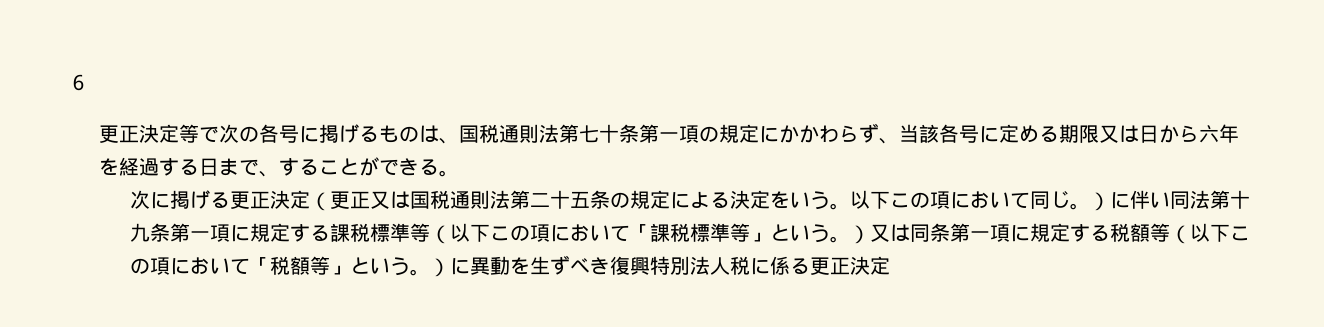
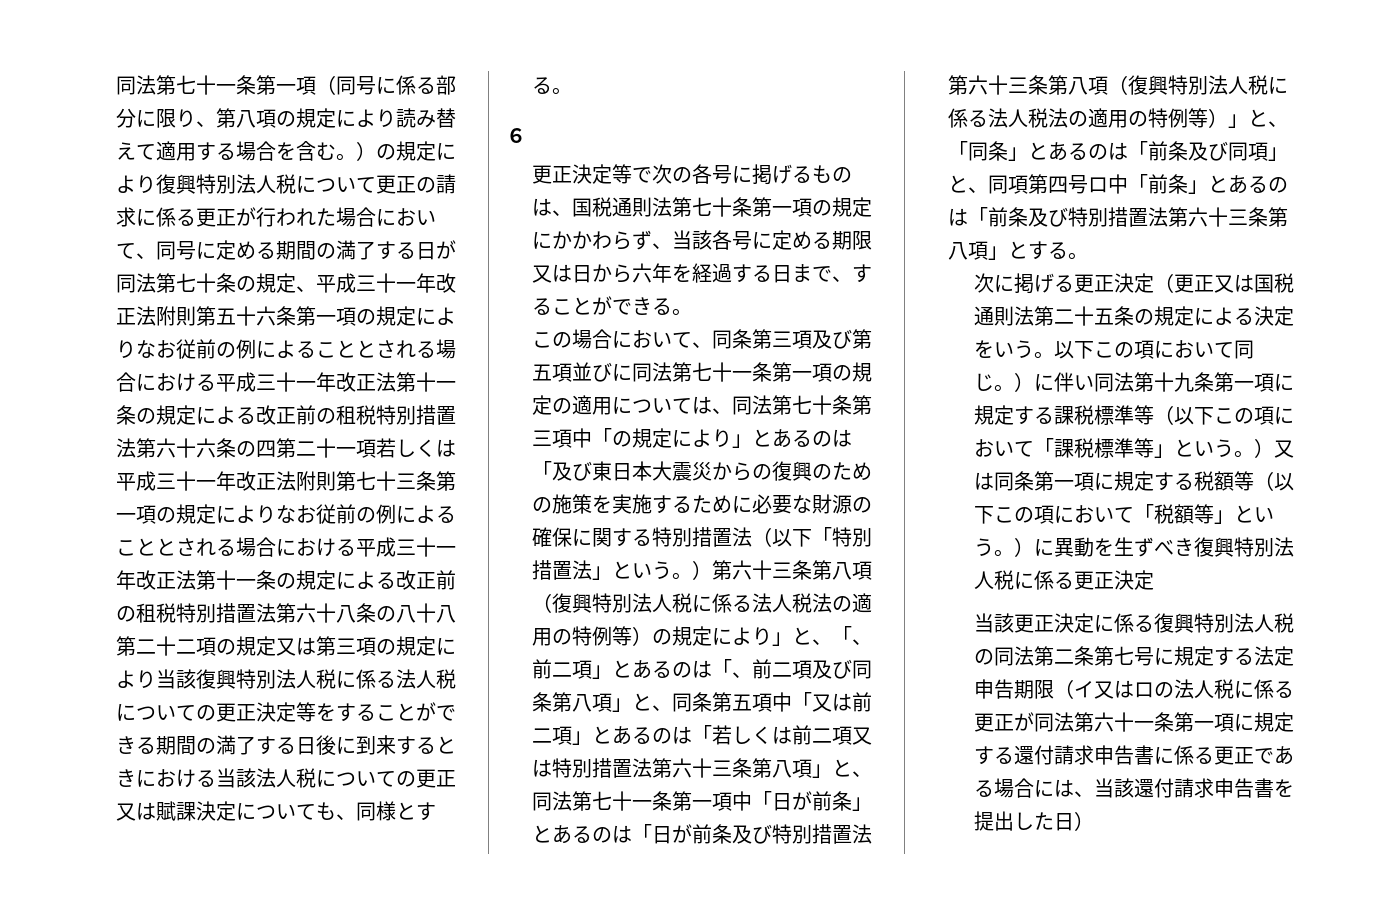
(68, 82) none -> [116,75,457,95] [116,108,457,128] [116,141,457,161] [116,174,457,194] [116,207,437,227] [116,240,457,260] [116,273,457,293] [116,306,457,326] [116,339,457,359] [116,372,457,392] [116,405,457,425] [116,438,457,458] [116,471,457,491] [116,504,457,524] [116,537,457,557] [116,570,457,590] [116,603,457,623] [116,636,457,656] [116,669,457,689] [116,702,457,722] [116,735,457,755] [116,768,457,788] [116,801,437,821] [532,77,573,95] 同法第七十一条第一項（同号に係る部分に限り、第八項の規定により読み替えて適用する場合を含む。）の規定により復興特別法人税について更正の請求に係る更正が行われた場合において、同号に定める期間の満了する日が同法第七十条の規定、平成三十一年改正法附則第五十六条第一項の規定によりなお従前の例によることとされる場合における平成三十一年改正法第十一条の規定による改正前の租税特別措置法第六十六条の四第二十一項若しくは平成三十一年改正法附則第七十三条第一項の規定によりなお従前の例によることとされる場合における平成三十一年改正法第十一条の規定による改正前の租税特別措置法第六十八条の八十八第二十二項の規定又は第三項の規定により当該復興特別法人税に係る法人税についての更正決定等をすることができる期間の満了する日後に到来するときにおける当該法人税についての更正又は賦課決定についても、同様とする。 //
(460, 173) none -> [532,329,873,349] [532,362,873,382] [532,395,873,415] [532,428,853,448] [532,461,873,481] [532,494,873,514] [532,527,873,547] [532,560,873,580] [532,593,873,613] [532,626,873,646] [532,659,873,679] [532,692,873,712] [532,725,873,745] [532,758,873,778] [532,791,873,811] [532,824,873,844] [948,75,1289,95] [948,108,1289,128] [948,141,1289,161] [948,174,1289,194] [948,207,1289,227] [948,241,1089,260] // この場合において、同条第三項及び第五項並びに同法第七十一条第一項の規定の適用については、同法第七十条第三項中「の規定により」とあるのは「及び東日本大震災からの復興のための施策を実施するために必要な財源の確保に関する特別措置法（以下「特別措置法」という。）第六十三条第八項（復興特別法人税に係る法人税法の適用の特例等）の規定により」と、「、前二項」とあるのは「、前二項及び同条第八項」と、同条第五項中「又は前二項」とあるのは「若しくは前二項又は特別措置法第六十三条第八項」と、同法第七十一条第一項中「日が前条」とあるのは「日が前条及び特別措置法第六十三条第八項（復興特別法人税に係る法人税法の適用の特例等）」と、「同条」とあるのは「前条及び同項」と、同項第四号ロ中「前条」とあるのは「前条及び特別措置法第六十三条第八項」とする。
(891, 265) none -> [974,613,1295,633] [974,646,1295,666] [974,679,1295,699] [974,712,1295,732] [974,745,1295,765] [974,778,1295,798] [974,811,1095,831] // 当該更正決定に係る復興特別法人税の同法第二条第七号に規定する法定申告期限（イ又はロの法人税に係る更正が同法第六十一条第一項に規定する還付請求申告書に係る更正である場合には、当該還付請求申告書を提出した日）

